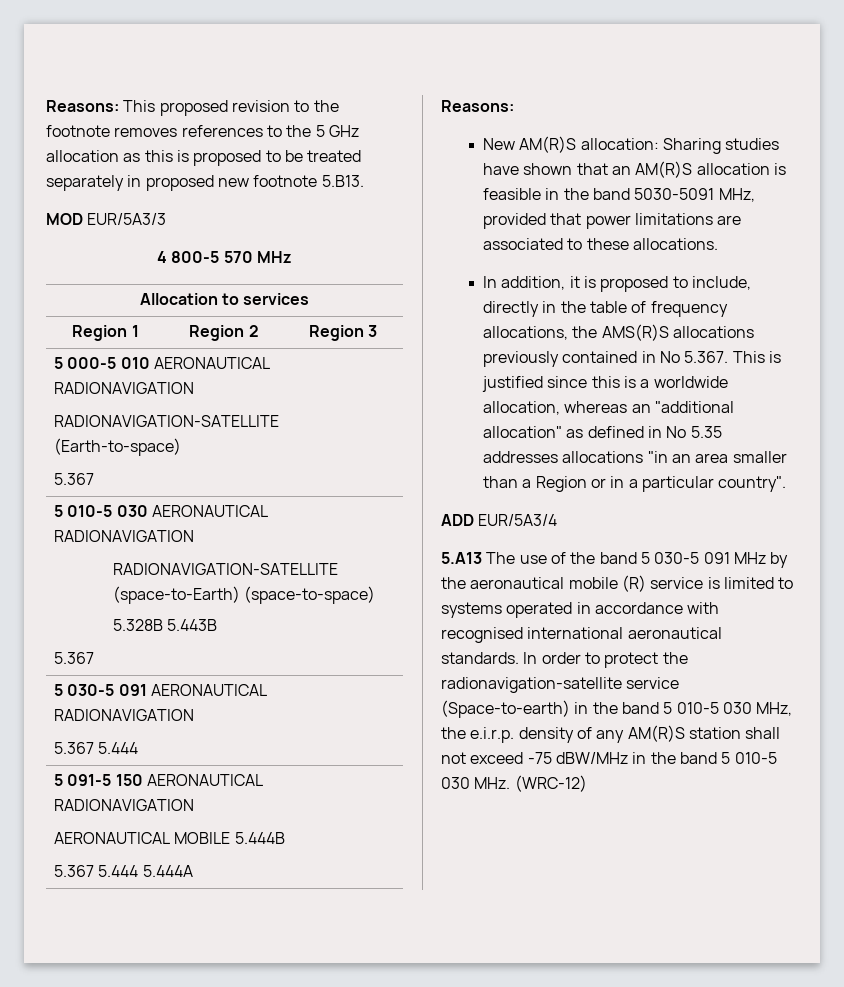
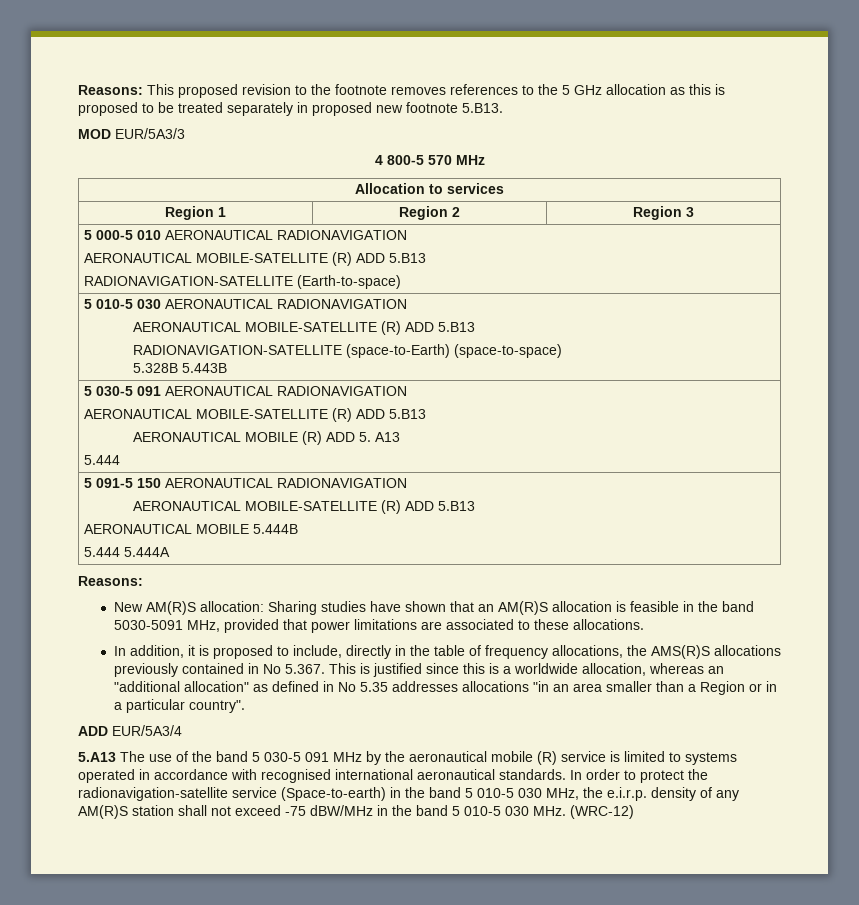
(195, 388) none -> [83,252,426,266] // AERONAUTICAL MOBILE-SATELLITE (R) ADD 5.B13
[54,473,95,485] // 5.367 -> (401, 282) none
(195, 536) none -> [132,321,475,335] // AERONAUTICAL MOBILE-SATELLITE (R) ADD 5.B13
[54,652,95,664] // 5.367 -> (227, 368) none
[54,742,95,754] 5.367 -> [83,408,426,422] [132,431,400,445] AERONAUTICAL MOBILE-SATELLITE (R) ADD 5.B13 // AERONAUTICAL MOBILE (R) ADD 5. A13 //
(195, 805) none -> [132,500,475,514] // AERONAUTICAL MOBILE-SATELLITE (R) ADD 5.B13
[54,865,95,877] 5.367 -> (298, 529) none

